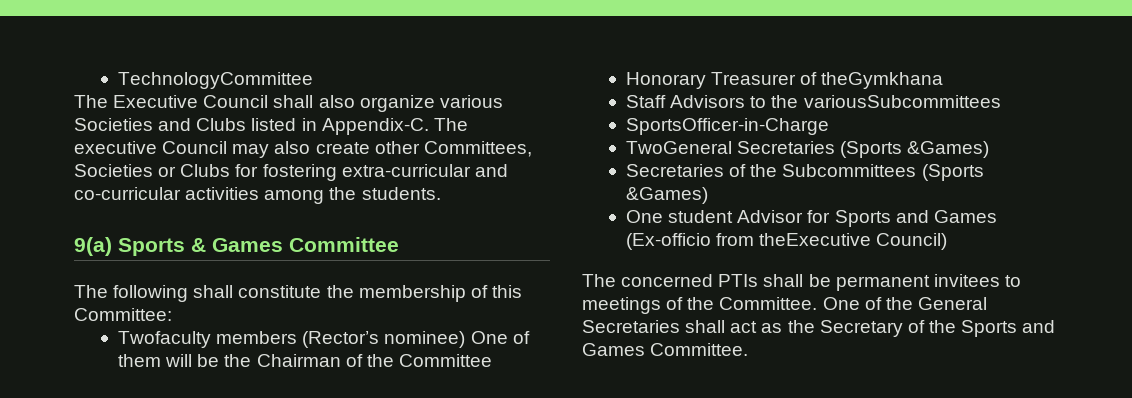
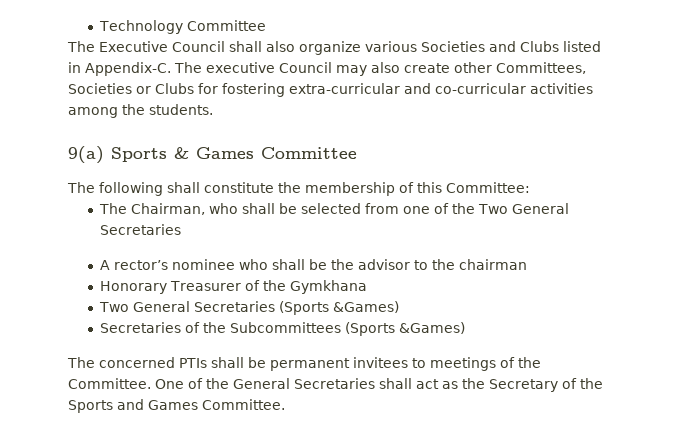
[117,72,313,89] TechnologyCommittee -> [98,20,266,34] Technology Committee
[117,331,530,348] [117,354,492,367] [625,72,944,89] [625,95,1001,108] [625,118,829,135] [625,141,732,154] Twofaculty members (Rector’s nominee) One of them will be the Chairman of the Committee // Honorary Treasurer of theGymkhana // Staff Advisors to the variousSubcommittees // SportsOfficer-in-Charge // TwoGeneral -> [98,203,569,215] [99,224,181,235] [99,259,527,270] [99,280,367,294] [98,301,190,312] The Chairman, who shall be selected from one of the Two General Secretaries // A rector’s nominee who shall be the advisor to the chairman // Honorary Treasurer of the Gymkhana // Two General
[625,210,997,227] [625,233,948,250] // One student Advisor for Sports and Games (Ex-officio from theExecutive Council) -> (465, 328) none

